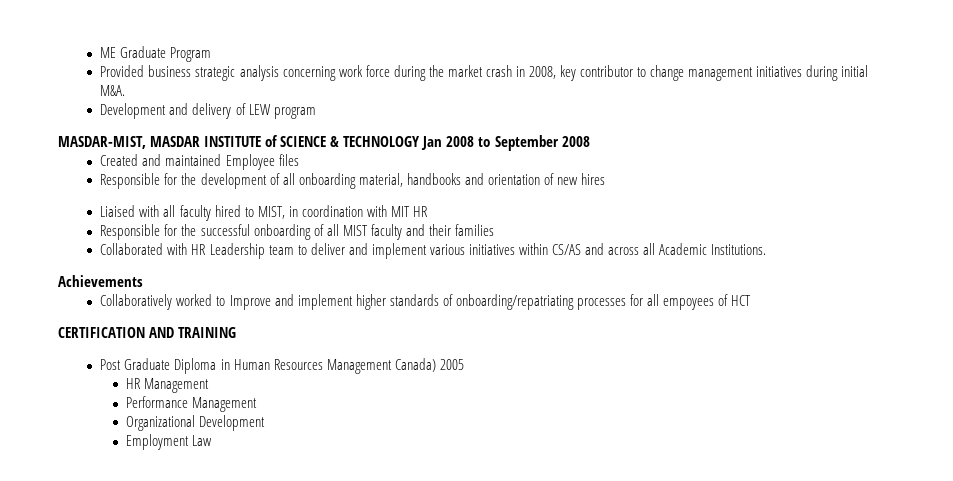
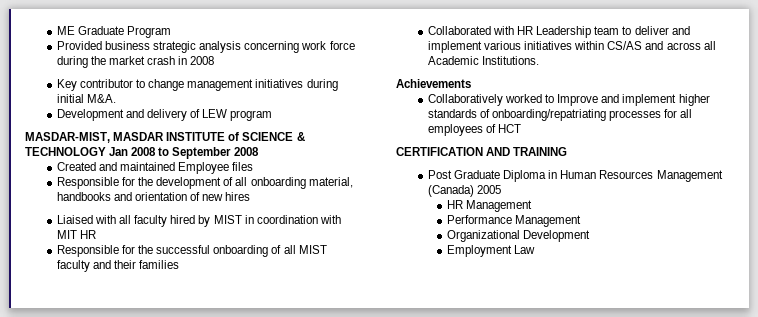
[528,65,577,81] 2008, key -> [190,56,215,65] [56,79,77,91] 2008 // Key
[244,206,285,219] to MIST, -> [198,215,242,227] by MIST
[663,298,715,310] empoyees -> [427,124,483,136] employees
[394,358,436,372] Canada) -> [427,185,474,197] (Canada)

